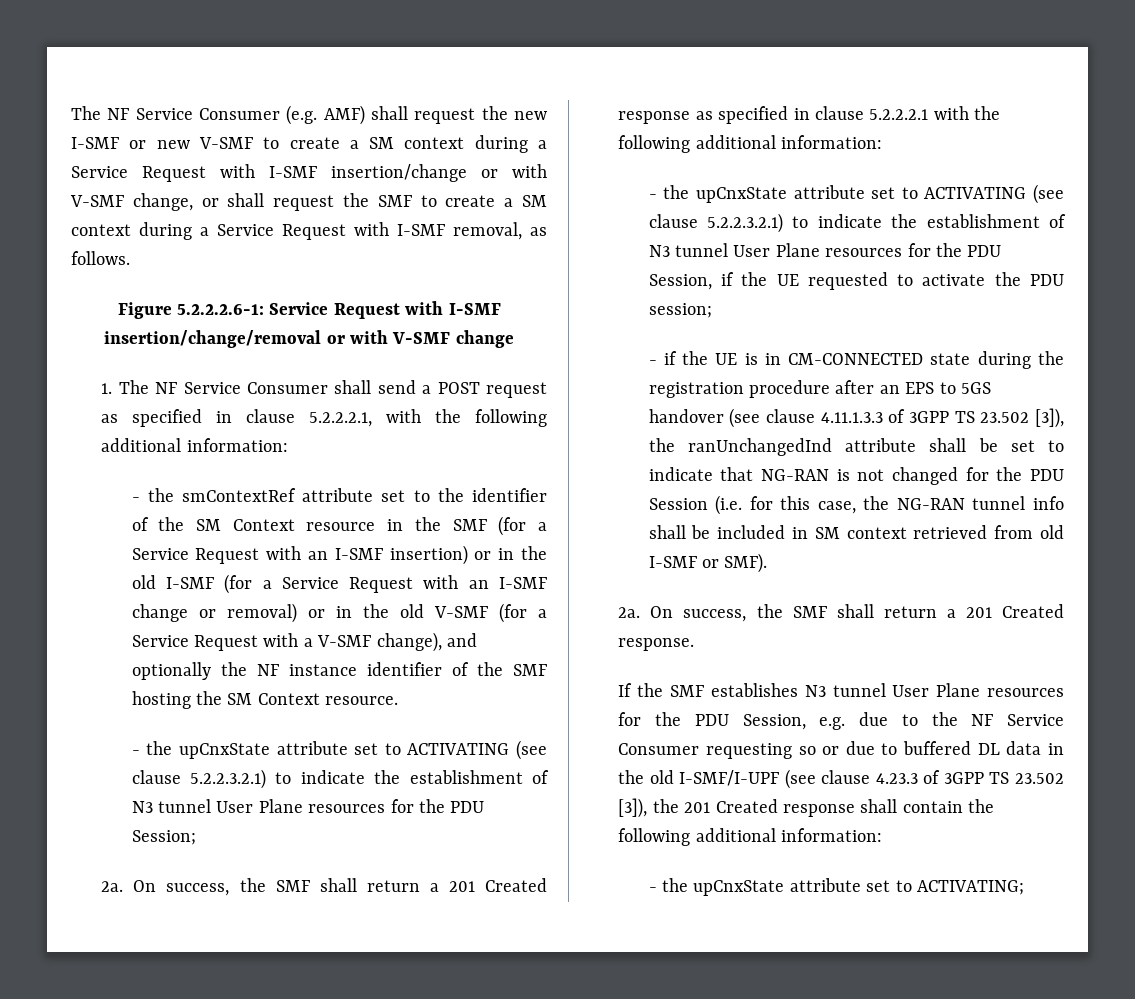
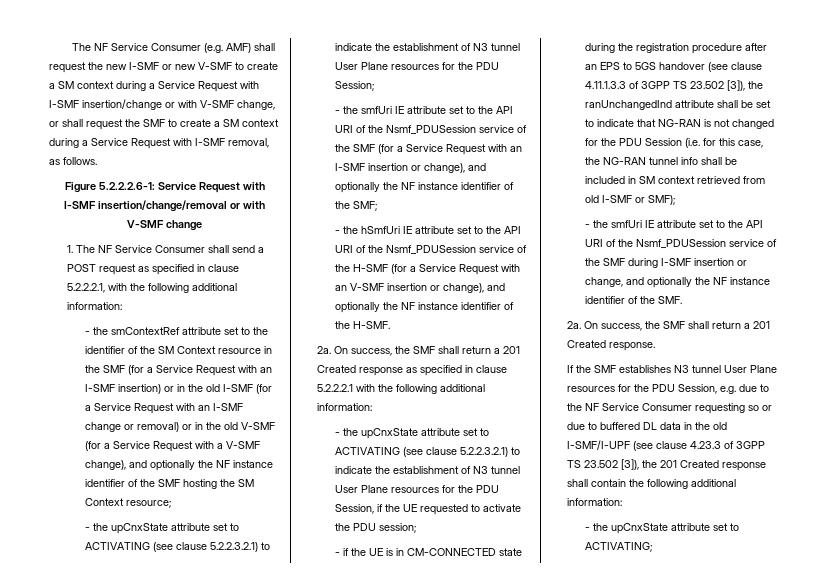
[325,696,399,705] resource. -> [126,500,172,508] resource;
(196, 837) none -> [335,106,514,114] [335,125,528,134] [335,144,523,155] [335,163,487,173] [335,182,515,193] [335,201,378,211] [335,226,522,234] [335,245,528,254] [335,264,521,275] [335,283,506,293] [335,302,515,313] [335,321,391,329] // - the smfUri IE attribute set to the API URI of the Nsmf_PDUSession service of the SMF (for a Service Request with an I-SMF insertion or change), and optionally the NF instance identifier of the SMF; // - the hSmfUri IE attribute set to the API URI of the Nsmf_PDUSession service of the H-SMF (for a Service Request with an V-SMF insertion or change), and optionally the NF instance identifier of the H-SMF.
[724,553,768,573] SMF). -> [648,195,676,205] [585,220,764,228] [585,239,778,248] [585,258,748,268] [585,277,771,288] [585,296,683,304] SMF); // - the smfUri IE attribute set to the API URI of the Nsmf_PDUSession service of the SMF during I-SMF insertion or change, and optionally the NF instance identifier of the SMF.

